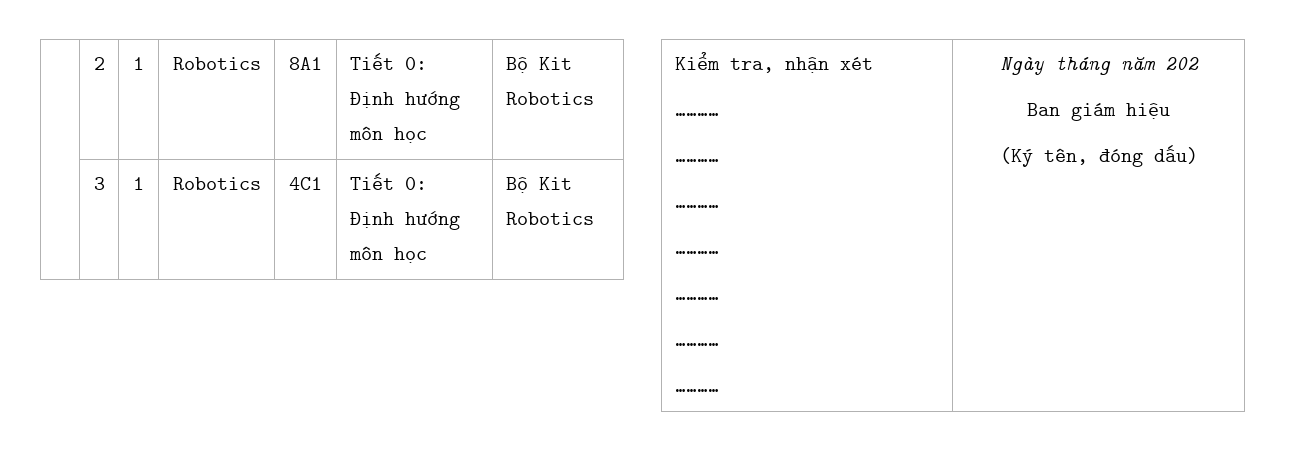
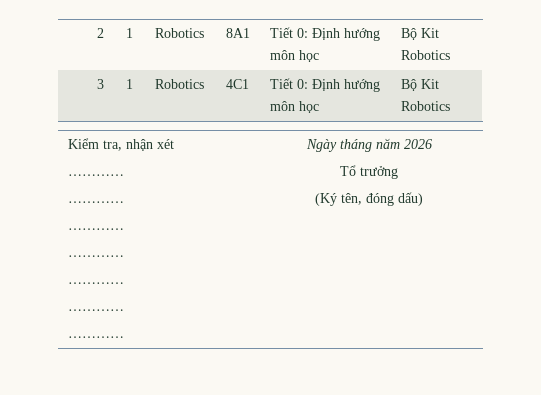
[1164,57,1199,70] [1027,103,1170,121] 202 // Ban giám hiệu -> [403,139,432,149] [339,165,398,179] 2026 // Tổ trưởng

